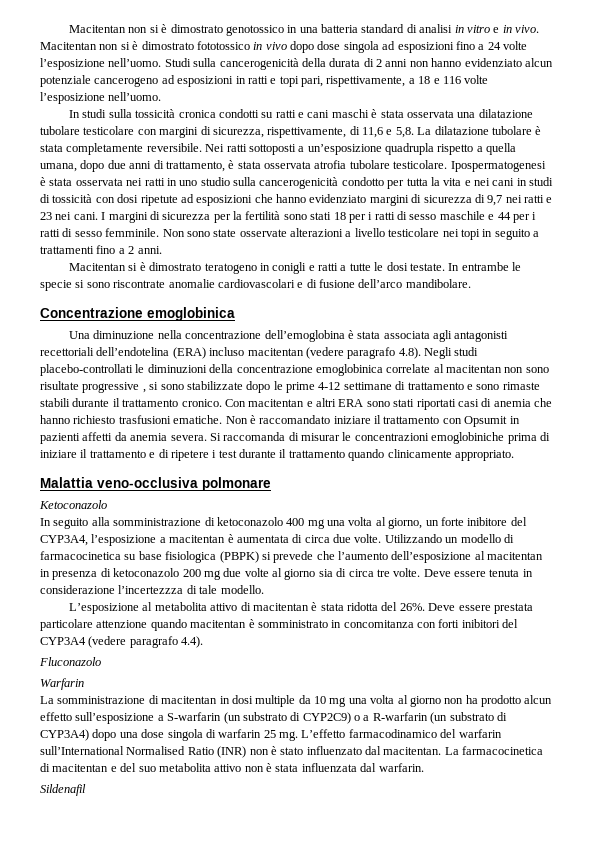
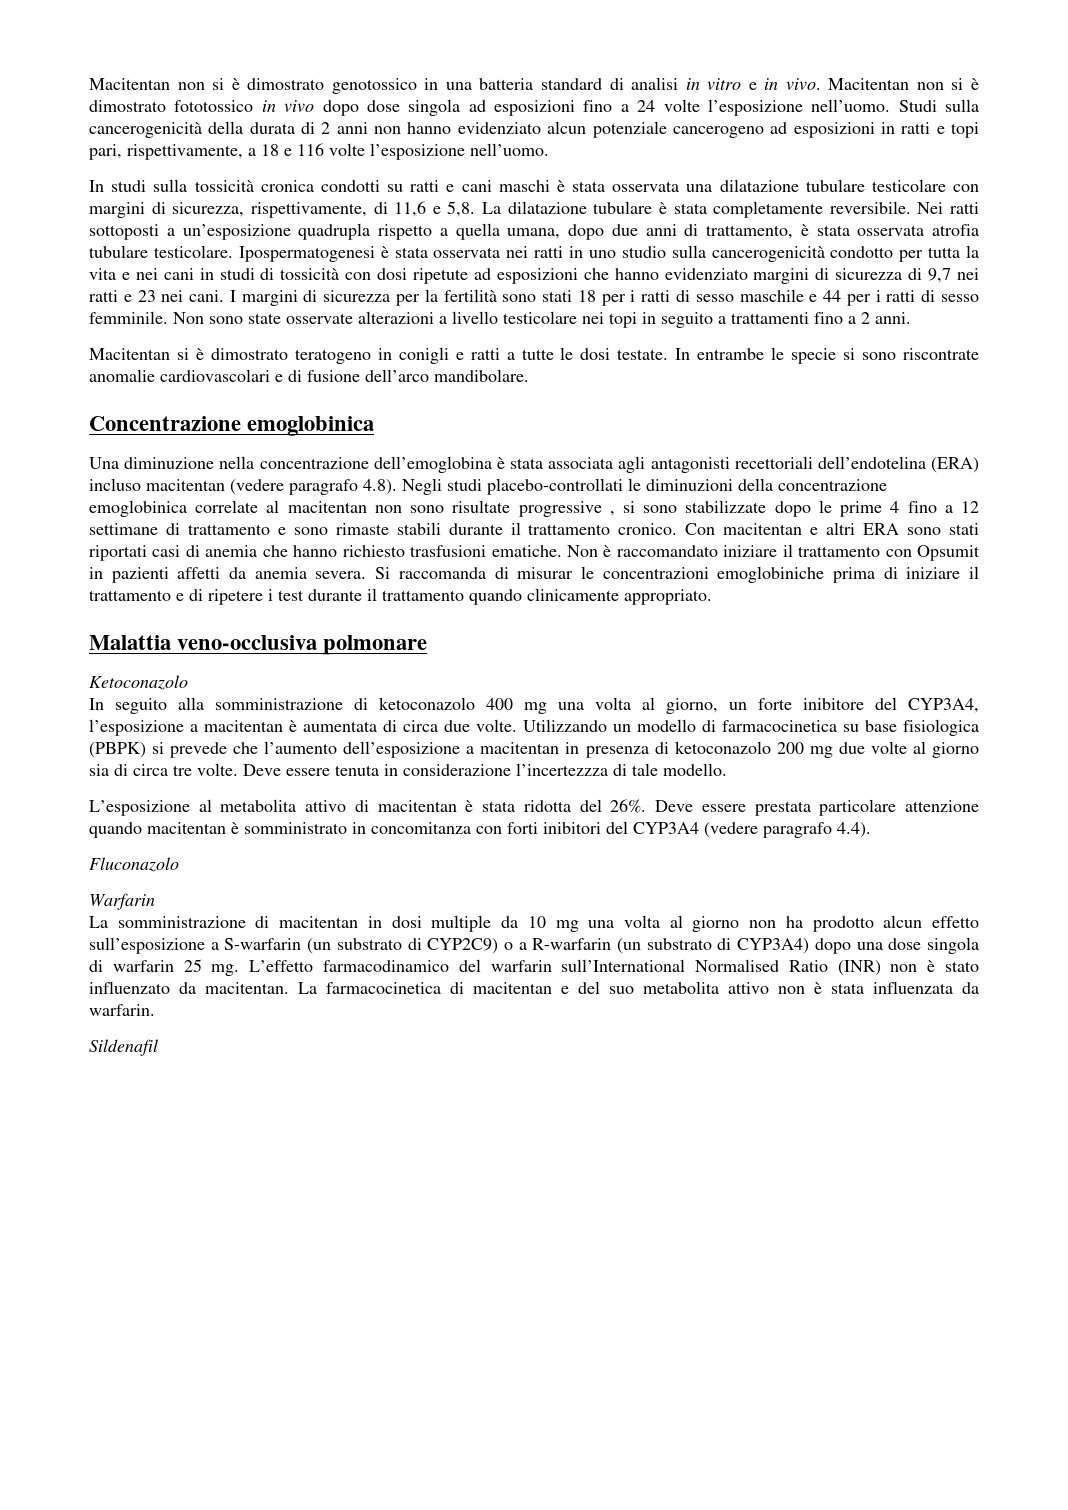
[40,126,80,135] tubolare -> [805,179,865,192] tubulare
[491,126,532,135] tubolare -> [593,201,653,214] tubulare
[349,160,390,169] tubolare -> [89,245,148,258] tubulare
[318,382,341,390] 4-12 -> [890,501,979,513] 4 fino a 12
[474,551,485,560] al -> [466,746,475,754] a
[365,746,381,755] dal -> [179,982,196,994] da
[360,763,377,772] dal -> [962,982,979,994] da

